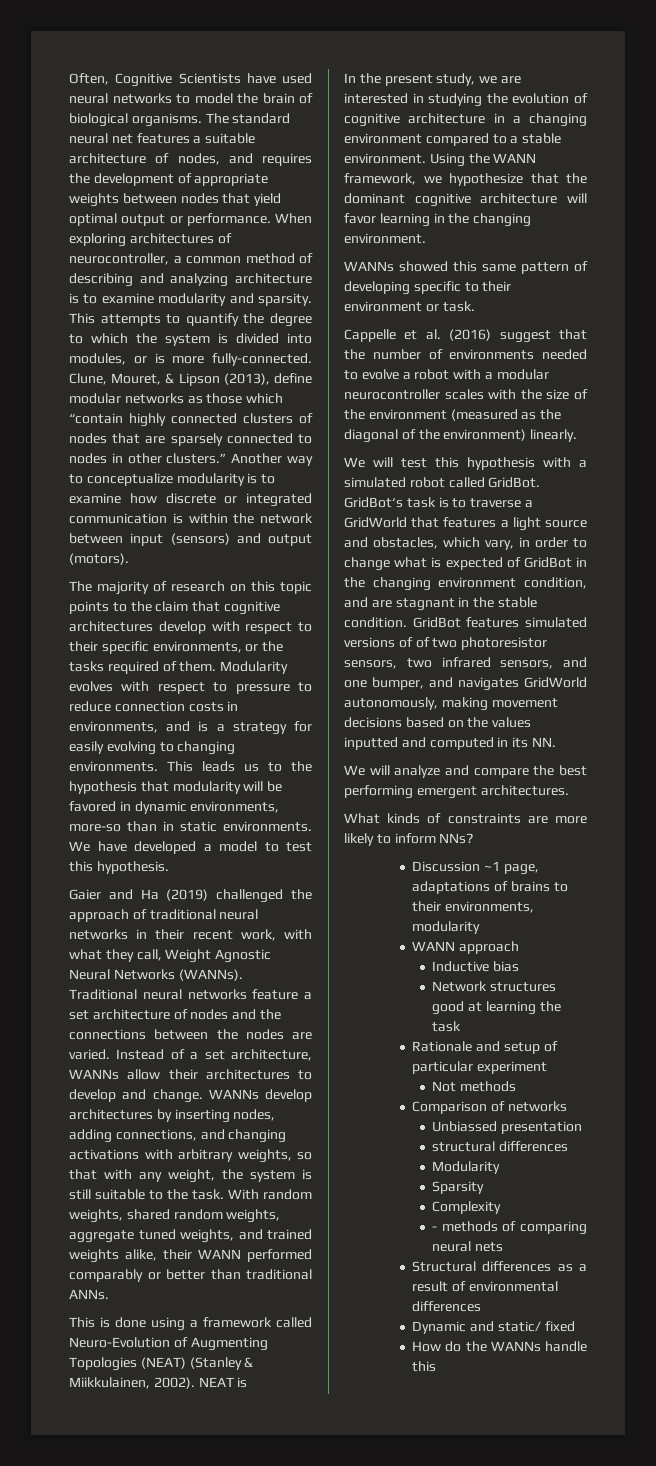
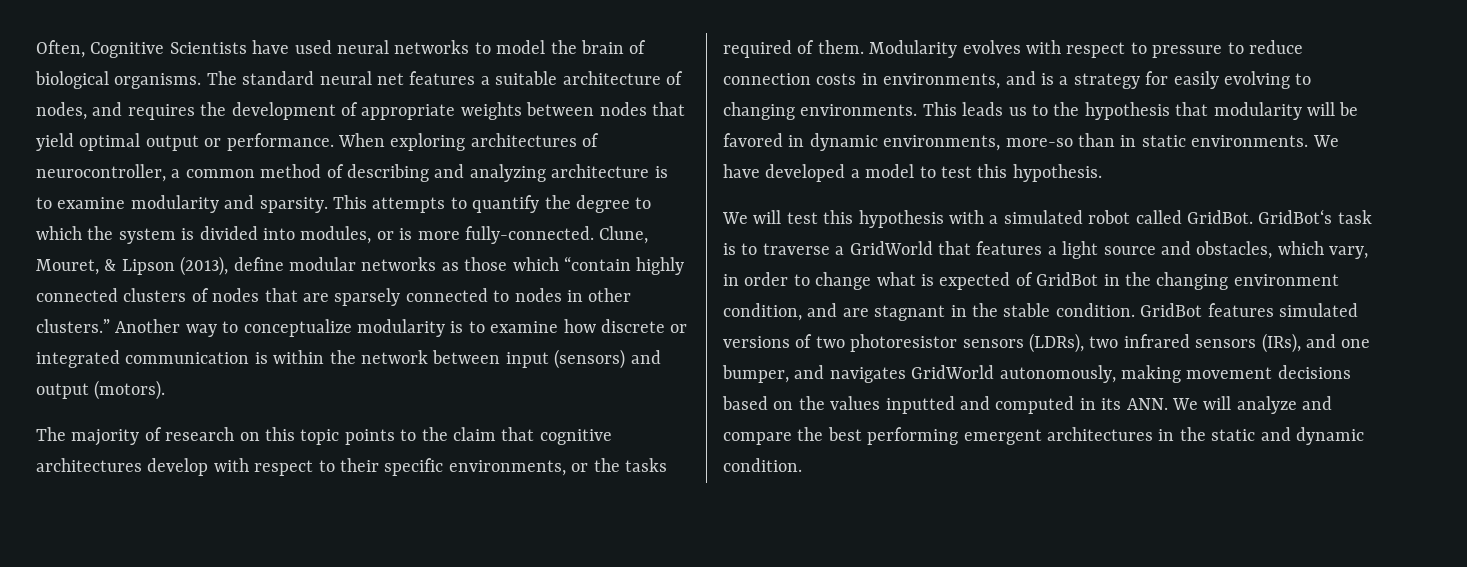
[69,889,312,903] [69,909,259,922] [69,929,312,941] [69,949,272,963] [69,969,243,981] [69,989,312,1000] [69,1009,281,1020] [69,1029,312,1040] [69,1049,312,1061] [69,1069,312,1080] [69,1089,312,1103] [69,1109,276,1123] [69,1129,287,1143] [69,1149,312,1163] [69,1169,312,1183] [69,1189,312,1200] [69,1209,281,1223] [69,1229,312,1243] [69,1249,312,1263] [69,1269,312,1282] [69,1289,109,1300] [69,1317,312,1331] [69,1337,268,1351] [69,1357,254,1371] [69,1377,248,1389] [344,73,521,86] [344,93,588,107] [344,113,587,127] [344,133,562,146] [344,153,537,167] [344,173,587,186] [344,193,587,207] [344,213,532,227] [344,233,426,244] [344,261,588,274] [344,281,512,295] [344,301,475,312] [344,329,587,343] [344,349,587,360] [344,369,549,380] [344,389,588,400] [344,409,562,421] [344,429,578,443] // Gaier and Ha (2019) challenged the approach of traditional neural networks in their recent work, with what they call, Weight Agnostic Neural Networks (WANNs). Traditional neural networks feature a set architecture of nodes and the connections between the nodes are varied. Instead of a set architecture, WANNs allow their architectures to develop and change. WANNs develop architectures by inserting nodes, adding connections, and changing activations with arbitrary weights, so that with any weight, the system is still suitable to the task. With random weights, shared random weights, aggregate tuned weights, and trained weights alike, their WANN performed comparably or better than traditional ANNs. // This is done using a framework called Neuro-Evolution of Augmenting Topologies (NEAT) (Stanley & Miikkulainen, 2002). NEAT is // In the present study, we are interested in studying the evolution of cognitive architecture in a changing environment compared to a stable environment. Using the WANN framework, we hypothesize that the dominant cognitive architecture will favor learning in the changing environment. // WANNs showed this same pattern of developing specific to their environment or task. // Cappelle et al. (2016) suggest that the number of environments needed to evolve a robot with a modular neurocontroller scales with the size of the environment (measured as the diagonal of the environment) linearly. -> (1102, 173) none
[415,637,430,648] of -> (813, 341) none
[344,657,554,669] sensors, two infrared sensors, -> [962,333,1301,353] sensors (LDRs), two infrared sensors (IRs),
[531,737,556,747] NN. // -> [1126,398,1168,410] ANN.
[480,785,569,796] [344,813,587,824] [344,833,474,846] [412,861,539,875] [412,881,568,894] [412,901,534,913] [412,921,481,934] [412,941,519,954] [432,961,520,972] [432,981,557,992] [432,1001,561,1015] [432,1021,462,1032] [412,1041,558,1054] [412,1061,547,1074] [432,1081,517,1092] [412,1101,567,1114] [432,1121,583,1134] [432,1141,569,1152] [432,1161,501,1174] [432,1181,485,1194] [432,1201,502,1214] [432,1221,587,1235] [432,1241,504,1252] [412,1261,587,1272] [412,1281,558,1292] [412,1301,482,1312] [412,1321,575,1334] [412,1341,587,1352] [412,1361,437,1372] architectures. // What kinds of constraints are more likely to inform NNs? // Discussion ~1 page, adaptations of brains to their environments, modularity // WANN approach // Inductive bias // Network structures good at learning the task // Rationale and setup of particular experiment // Not methods // Comparison of networks // Unbiassed presentation // structural differences // Modularity // Sparsity // Complexity // - methods of comparing neural nets // Structural differences as a result of environmental differences // Dynamic and static/ fixed // How do the WANNs handle this -> [1047,427,1364,445] [723,458,802,472] architectures in the static and dynamic condition.

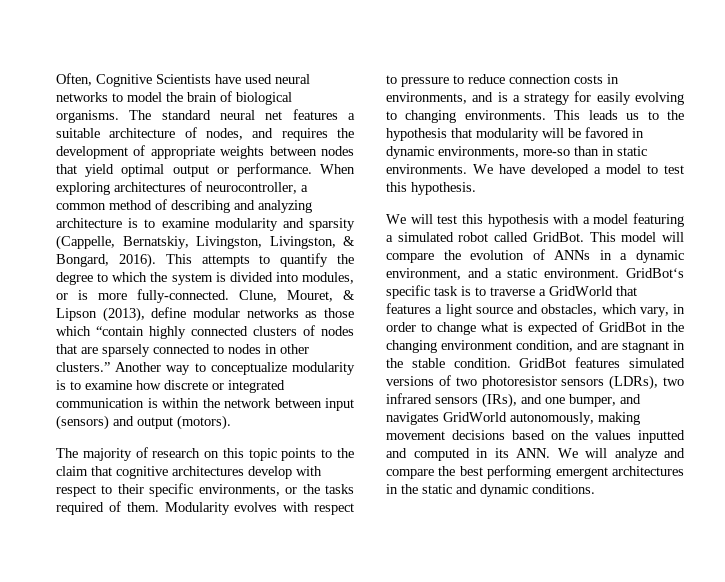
[259,197,328,213] sparsity. -> [309,218,355,231] [56,235,355,250] [56,253,156,268] sparsity (Cappelle, Bernatskiy, Livingston, Livingston, & Bongard, 2016).
(999, 219) none -> [593,213,684,227] [386,235,393,242] model featuring a
[1258,209,1333,224] GridBot‘s -> [589,232,684,242] [386,249,684,263] [386,268,684,280] [386,285,430,299] This model will compare the evolution of ANNs in a dynamic environment, and a static environment. GridBot‘s specific
[723,458,802,472] condition. -> [532,484,595,494] conditions.

